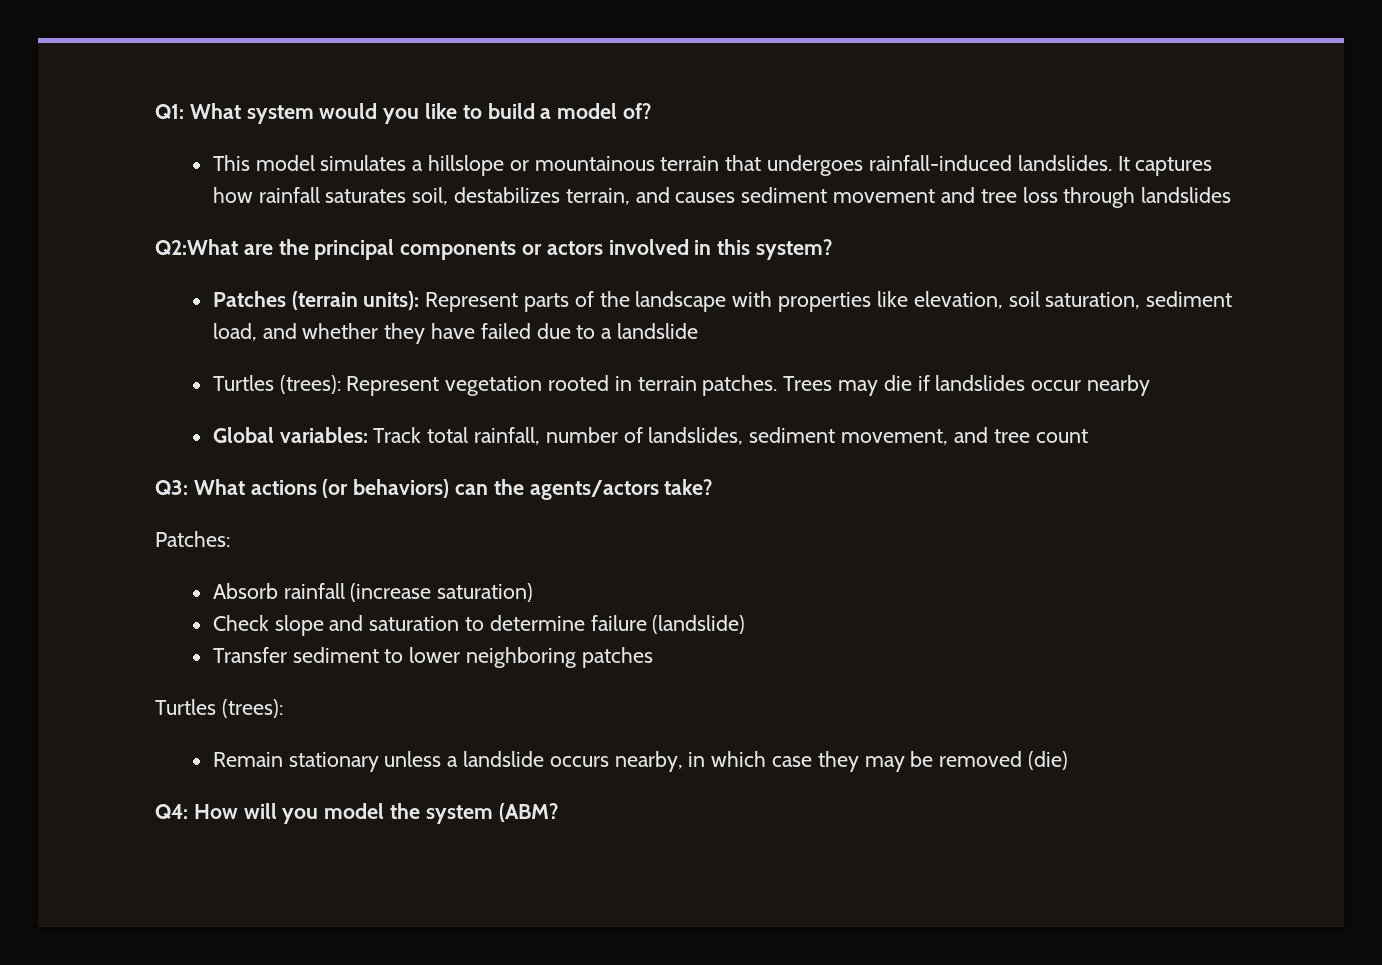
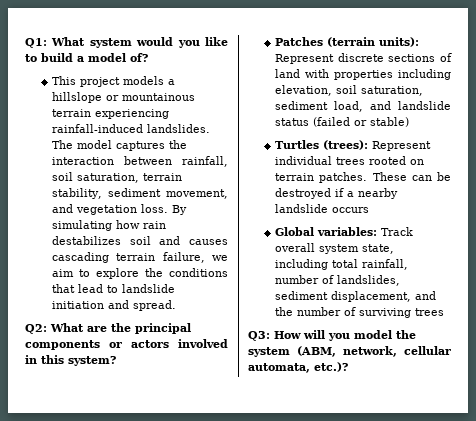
[255,155,407,171] model simulates -> [80,76,165,87] project models
[725,155,1213,176] [212,187,1232,208] [155,239,238,255] that undergoes rainfall-induced landslides. It captures how rainfall saturates soil, destabilizes terrain, and causes sediment movement and tree loss through landslides // Q2:What -> [95,109,170,119] [52,124,211,133] [52,140,188,151] [52,156,228,167] [52,172,183,183] [52,188,228,199] [52,204,188,215] [52,220,167,231] [52,236,228,245] [52,252,228,263] [52,268,228,279] [52,284,176,293] [52,300,177,311] [25,323,84,334] experiencing rainfall-induced landslides. The model captures the interaction between rainfall, soil saturation, terrain stability, sediment movement, and vegetation loss. By simulating how rain destabilizes soil and causes cascading terrain failure, we aim to explore the conditions that lead to landslide initiation and spread. // Q2: What
[524,291,727,312] parts of the landscape -> [337,53,452,62] [275,69,301,78] discrete sections of land
[876,291,908,307] like -> [398,69,451,80] including
[302,323,699,344] [212,375,1082,396] whether they have failed due to a landslide // Turtles (trees): Represent vegetation rooted in terrain patches. Trees may die if landslides occur -> [398,101,451,110] [275,117,410,127] [275,140,432,151] [275,156,425,165] [275,172,451,183] [275,188,355,199] landslide status (failed or stable) // Turtles (trees): Represent individual trees rooted on terrain patches. These can be destroyed if a
(1151, 385) none -> [275,204,370,213] landslide occurs
(422, 435) none -> [275,243,395,254] [275,259,329,270] overall system state, including
[841,427,1088,445] [155,479,714,500] [155,531,230,547] [212,583,534,602] [212,615,746,636] [212,647,653,668] [155,699,283,718] [212,751,1069,772] [155,804,188,819] movement, and tree count // Q3: What actions (or behaviors) can the agents/actors take? // Patches: // Absorb rainfall (increase saturation) // Check slope and saturation to determine failure (landslide) // Transfer sediment to lower neighboring patches // Turtles (trees): // Remain stationary unless a landslide occurs nearby, in which case they may be removed (die) // Q4: -> [331,291,437,302] [275,307,445,318] [248,331,270,341] displacement, and the number of surviving trees // Q3:
[498,803,559,822] (ABM? -> [297,346,451,357] [248,362,348,373] (ABM, network, cellular automata, etc.)?

